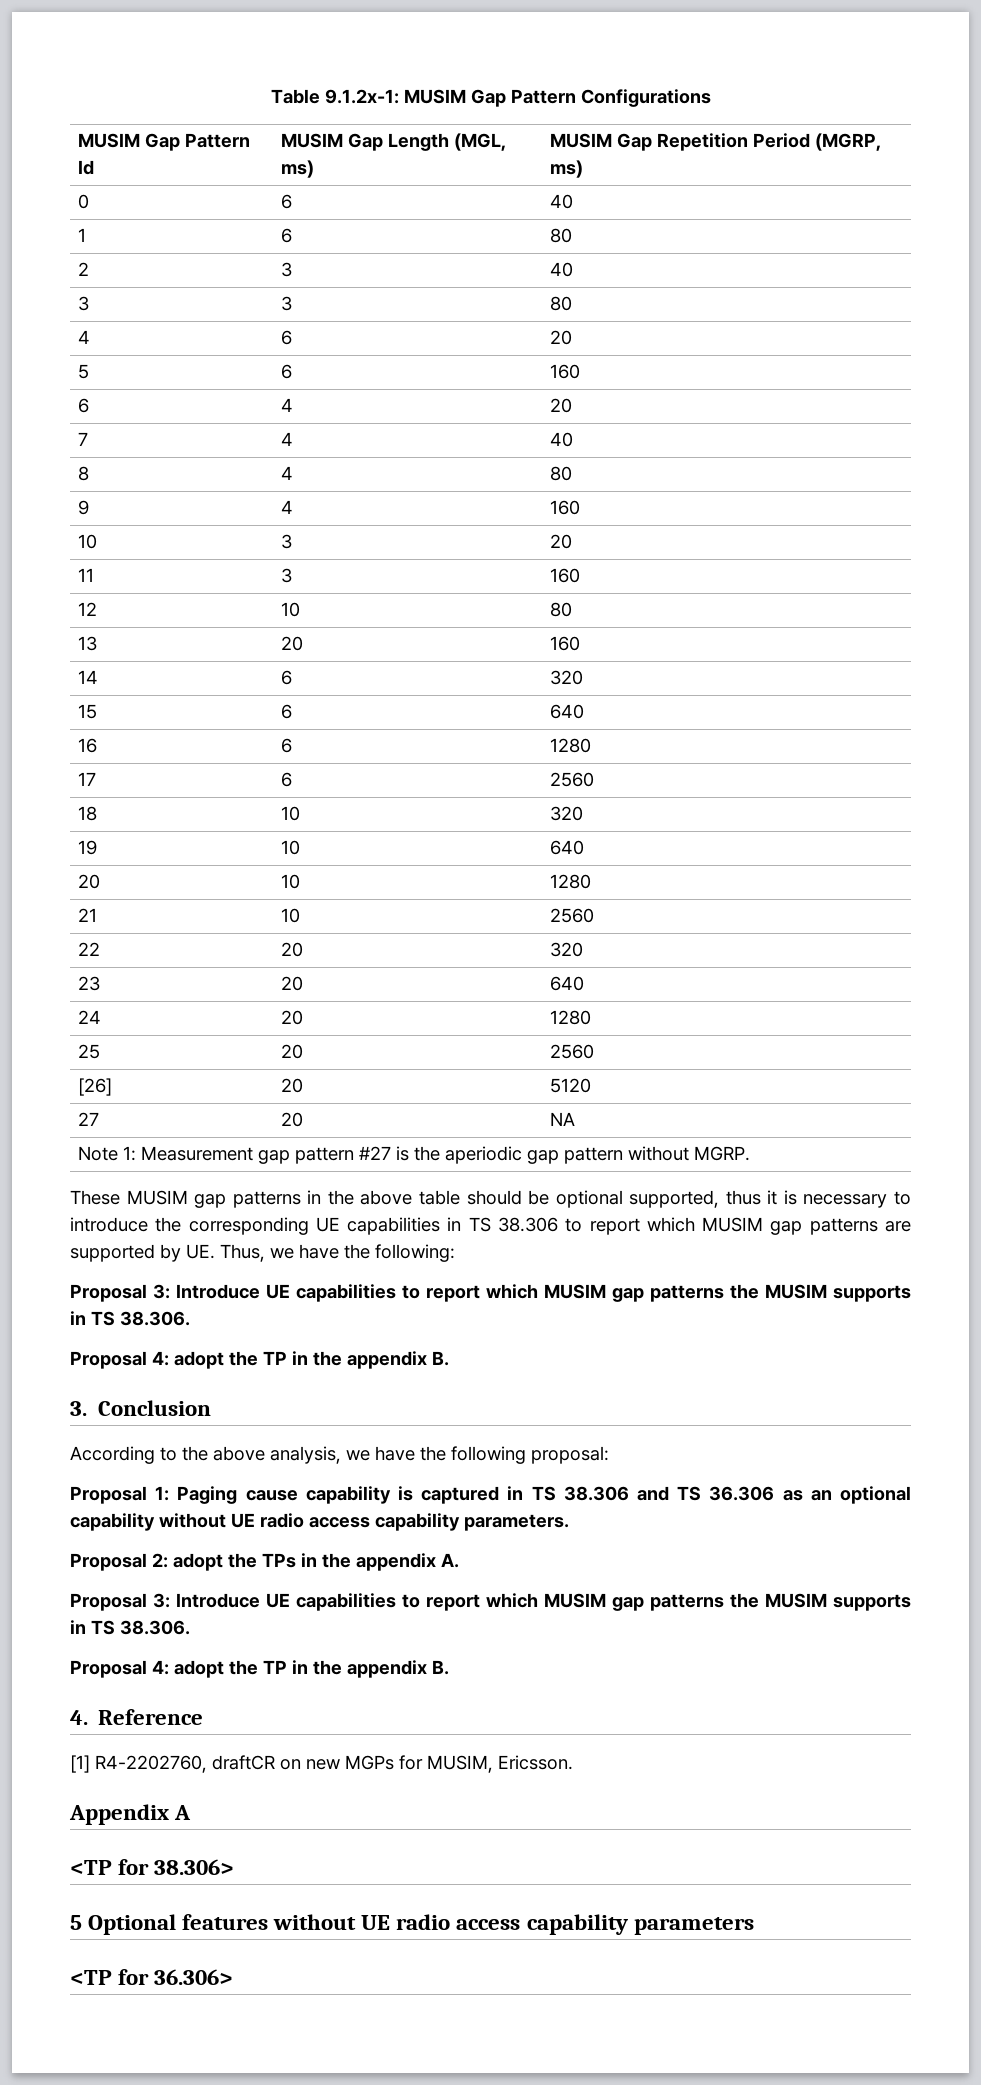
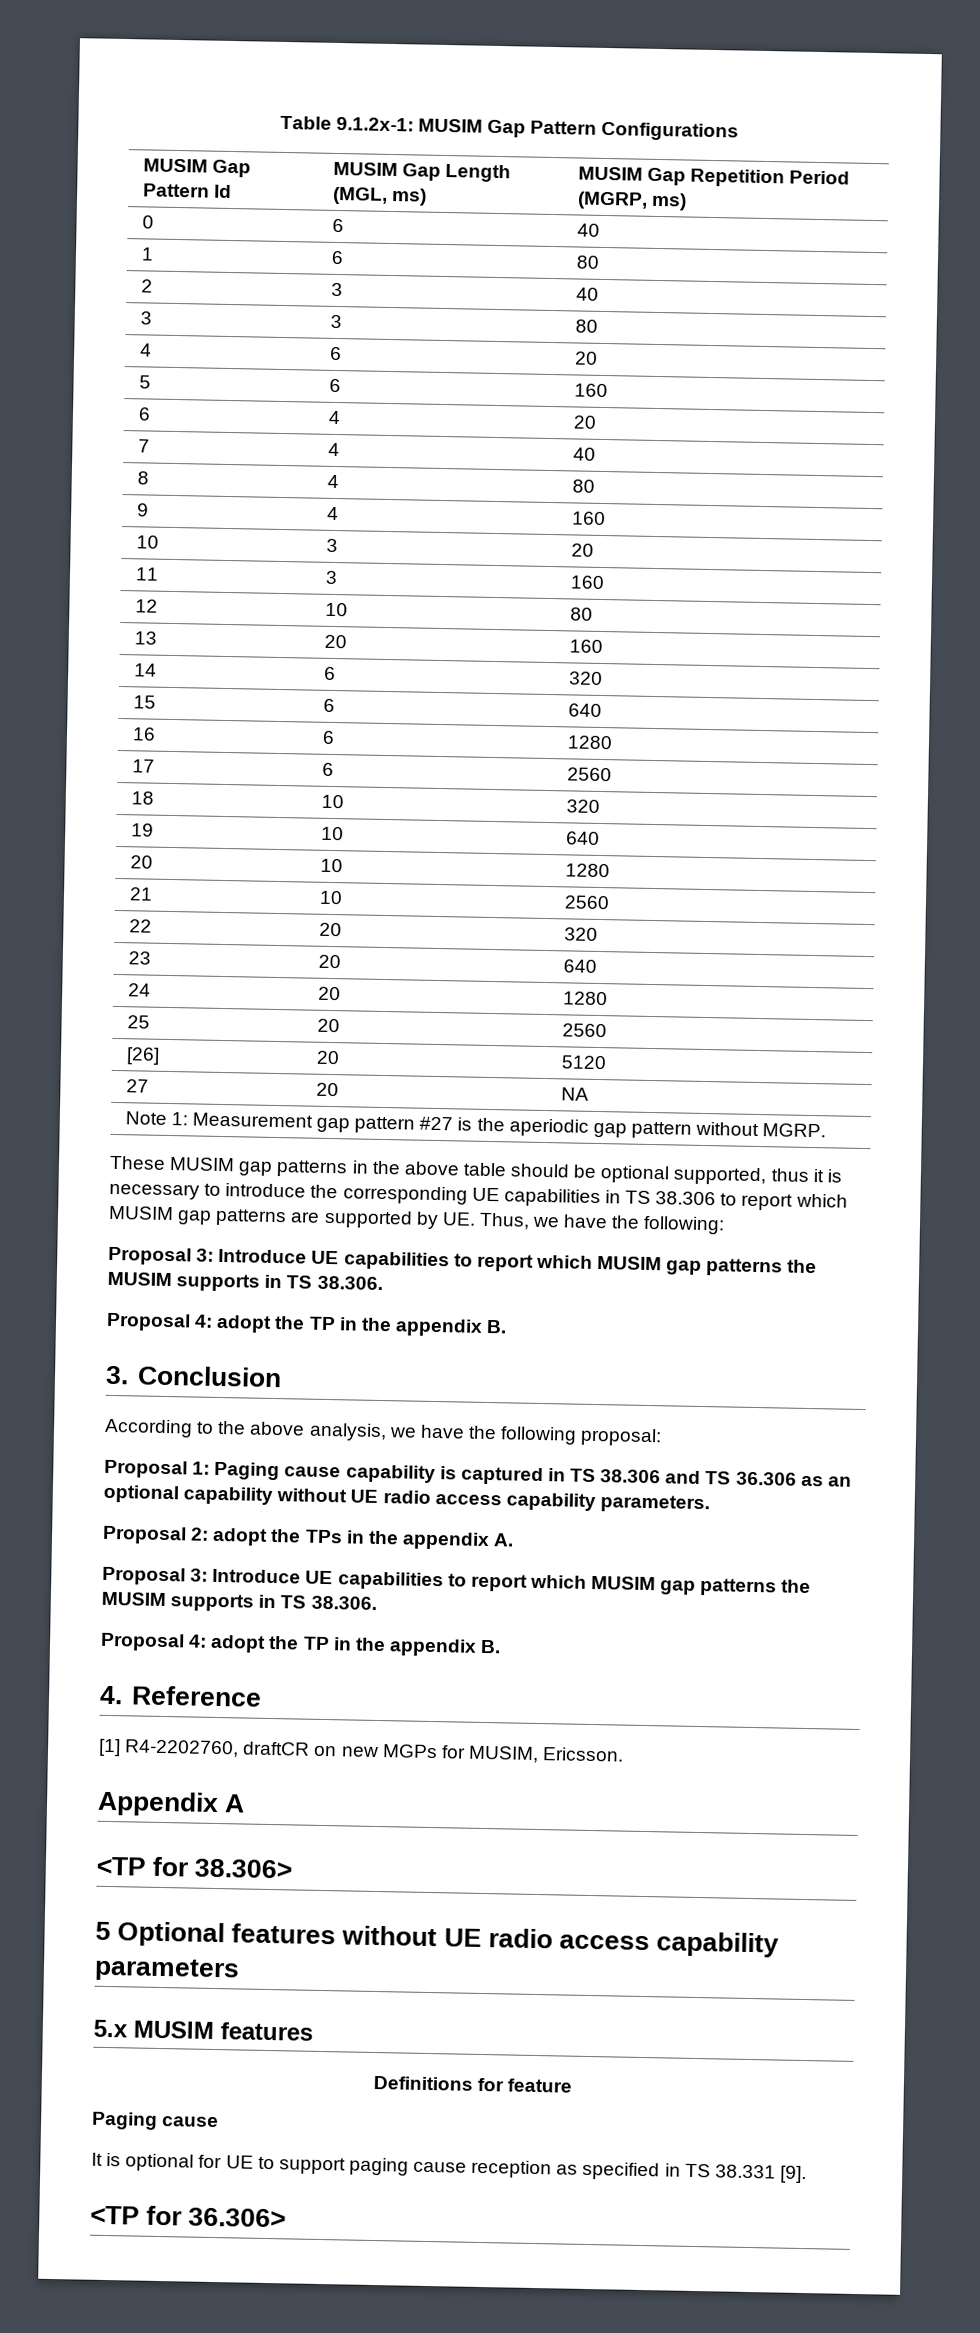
(754, 1926) none -> [93,2019,313,2041] [372,2075,573,2093] [91,2111,220,2130] [91,2152,807,2184] // 5.x MUSIM features // Definitions for feature // Paging cause // It is optional for UE to support paging cause reception as specified in TS 38.331 [9].

